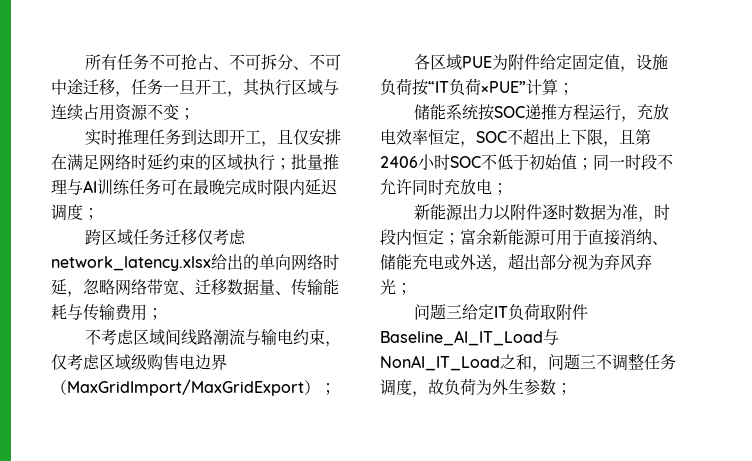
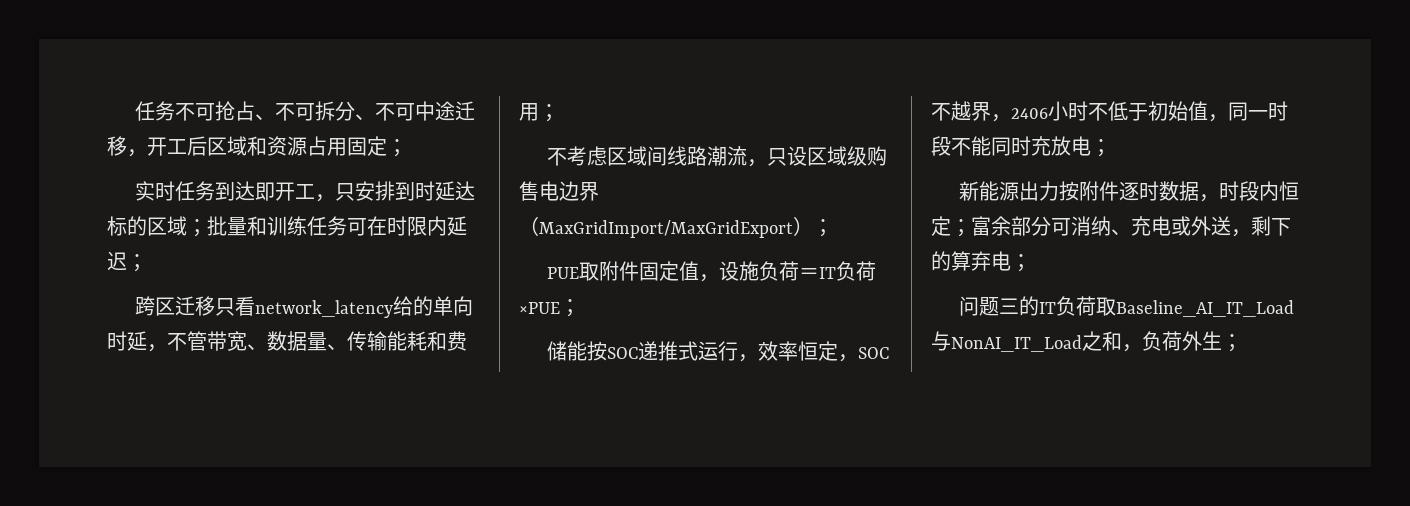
[84,54,117,70] 所有 -> (134, 111) none
[131,79,339,97] [51,104,179,121] 任务一旦开工，其执行区域与连续占用资源不变 -> [147,136,387,156] 开工后区域和资源占用固定
[116,129,149,145] 推理 -> (175, 191) none
[276,129,341,146] [51,154,339,171] [51,179,97,195] 且仅安排在满足网络时延约束的区域执行；批量推理与AI -> [334,181,475,201] [107,216,267,237] 只安排到时延达标的区域；批量和
[193,179,257,195] 最晚完成 -> (387, 226) none
[51,204,83,221] 调度 -> (127, 261) none
[116,229,246,245] [51,254,339,271] [51,279,227,297] 域任务迁移仅考虑network_latency.xlsx给出的单向网络时延，忽略网络带宽、迁移 -> [174,296,473,318] [107,331,267,352] 迁移只看network_latency给的单向时延，不管带宽、
[67,304,115,321] 与传输 -> [427,331,447,351] 和
[244,329,341,347] [51,354,100,370] 与输电约束，仅考虑 -> [746,146,807,167] ，只设
[413,54,668,72] [380,78,558,96] 各区域PUE为附件给定固定值，设施负荷按“IT负荷×PUE”计算 -> [546,261,876,282] [519,302,560,314] PUE取附件固定值，设施负荷＝IT负荷×PUE
[445,104,478,120] 系统 -> (587, 351) none
[556,104,669,122] [380,128,651,147] 方程运行，充放电效率恒定，SOC不超出上下限，且第 -> [677,341,889,362] [931,101,1011,122] 式运行，效率恒定，SOC不越界，
[450,156,481,168] SOC -> (1088, 111) none
[577,158,593,170] ； -> [1208,114,1228,122] ，
[380,179,412,195] 允许 -> [971,136,991,156] 能
[493,204,511,221] 以 -> [1058,181,1079,201] 按
[605,204,638,220] 为准 -> (1199, 191) none
[492,228,668,246] [380,253,652,272] [380,279,396,295] 新能源可用于直接消纳、储能充电或外送，超出部分视为弃风弃光 -> [1011,216,1291,237] [931,251,1011,271] 部分可消纳、充电或外送，剩下的算弃电
[461,304,494,320] 给定 -> [1018,296,1039,316] 的
[555,304,588,321] 附件 -> (1116, 306) none
[548,353,676,371] [380,378,556,397] 问题三不调整任务调度，故负荷为外生参数 -> [1142,331,1222,351] 负荷外生

